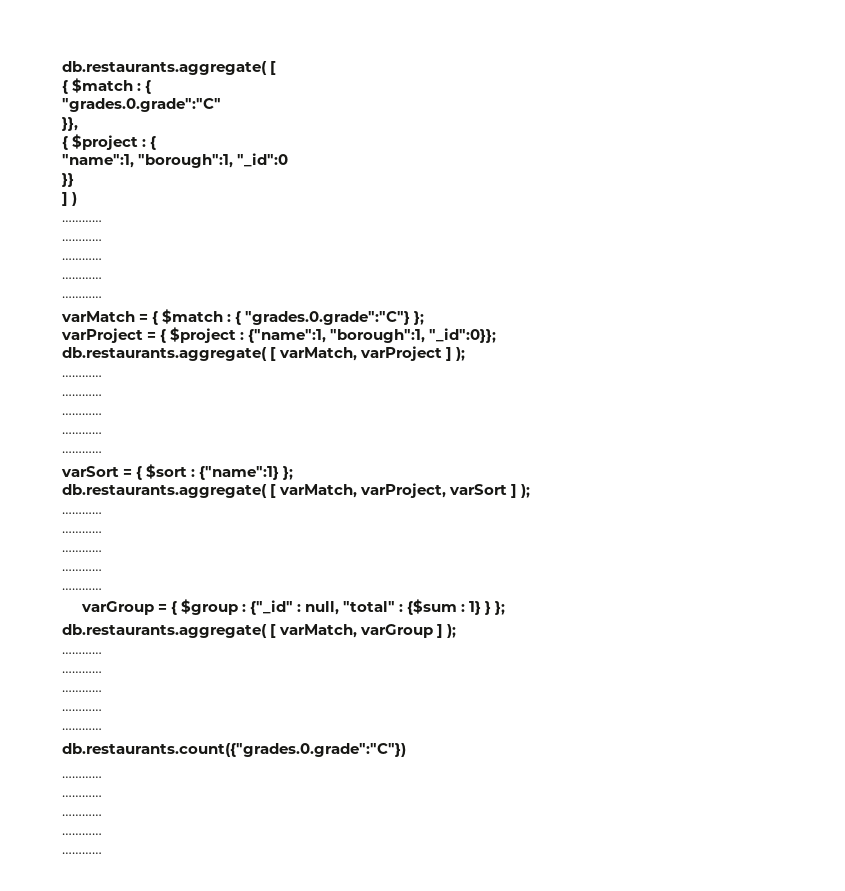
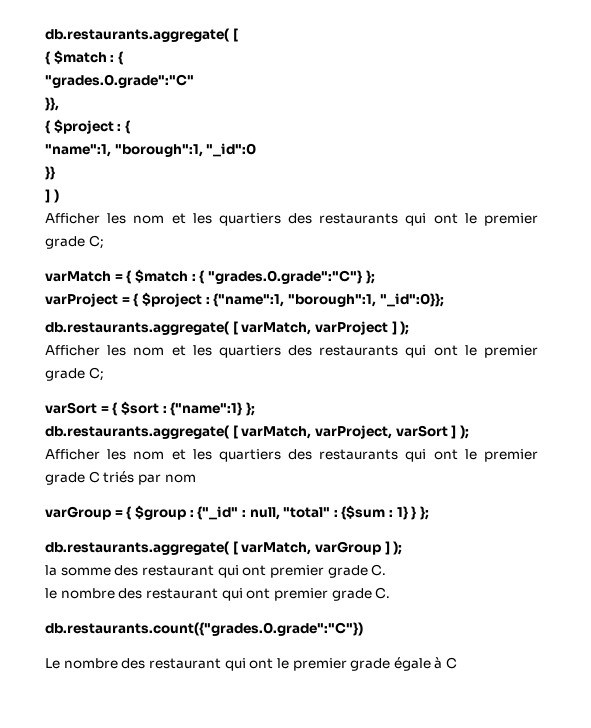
[62,220,102,222] [62,239,102,241] [62,258,102,260] [62,277,102,279] [62,296,102,298] ………… // ………… // ………… // ………… // ………… -> [45,213,538,226] [45,235,104,249] Afficher les nom et les quartiers des restaurants qui ont le premier grade C;
[62,375,102,377] [62,394,102,396] [62,413,102,415] [62,432,102,434] [62,451,102,453] ………… // ………… // ………… // ………… // ………… -> [45,345,538,358] [45,367,104,381] Afficher les nom et les quartiers des restaurants qui ont le premier grade C;
[62,512,102,514] [62,531,102,533] [62,550,102,552] [62,569,102,571] [62,588,102,590] ………… // ………… // ………… // ………… // ………… -> [45,449,538,462] [45,471,196,485] Afficher les nom et les quartiers des restaurants qui ont le premier grade C triés par nom
[62,652,102,654] [62,671,102,673] [62,690,102,692] [62,709,102,711] [62,728,102,730] [62,743,406,757] [62,776,102,778] [62,795,102,797] [62,814,102,816] [62,833,102,835] [62,852,102,854] ………… // ………… // ………… // ………… // ………… // db.restaurants.count({"grades.0.grade":"C"}) // ………… // ………… // ………… // ………… // ………… -> [45,564,387,578] [45,587,391,601] [45,622,363,636] [45,657,458,671] la somme des restaurant qui ont premier grade C. // le nombre des restaurant qui ont premier grade C. // db.restaurants.count({"grades.0.grade":"C"}) // Le nombre des restaurant qui ont le premier grade égale à C

